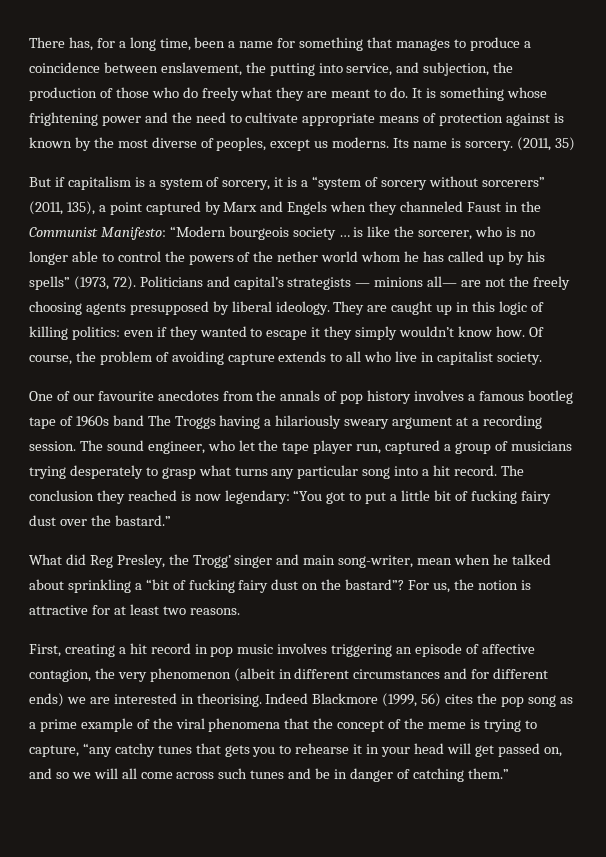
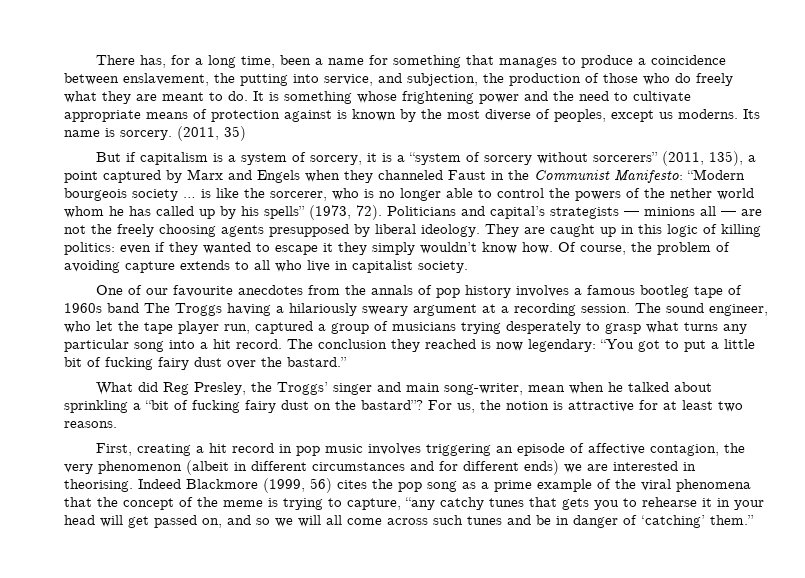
[427,276,458,287] all— -> [700,206,736,216] all —
[192,555,231,568] Trogg’ -> [277,382,329,395] Troggs’
[412,768,464,782] catching -> [641,515,705,528] ‘catching’

